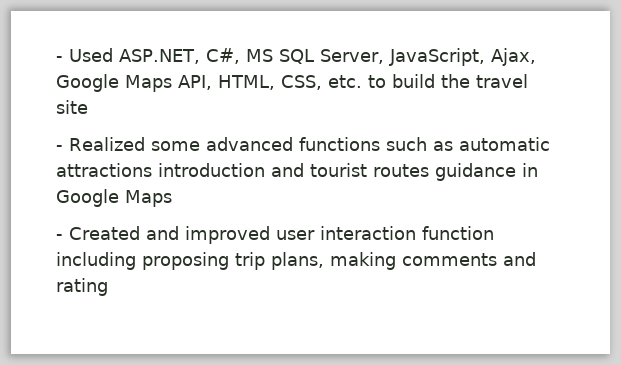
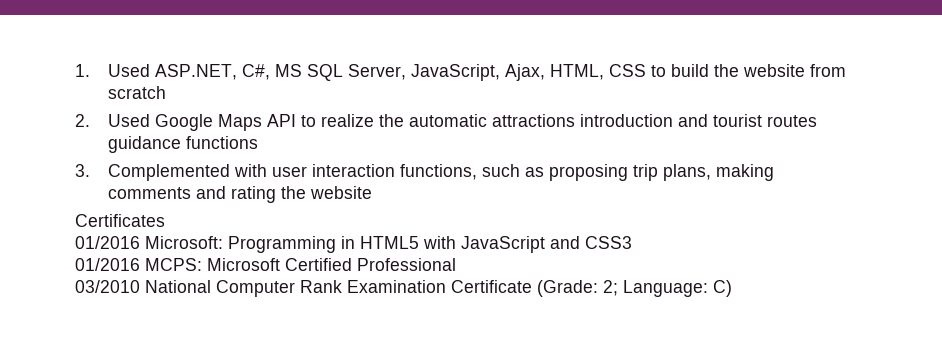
[56,56,63,62] - -> [75,64,90,77] 1.
[56,74,528,92] [56,100,88,114] [56,137,453,151] Google Maps API, HTML, CSS, etc. to build the travel site // - Realized some advanced functions such as -> [550,64,847,80] [108,86,167,99] [75,114,405,131] HTML, CSS to build the website from scratch // 2. Used Google Maps API to realize the
[522,163,538,177] [56,189,172,207] [56,226,494,244] [56,252,136,270] in Google Maps // - Created and improved user interaction function including -> [186,136,259,149] [75,164,545,181] functions // 3. Complemented with user interaction functions, such as
(108, 287) none -> [281,186,373,199] [75,214,165,227] [75,236,632,253] [75,258,456,271] [75,280,732,297] the website // Certificates // 01/2016 Microsoft: Programming in HTML5 with JavaScript and CSS3 // 01/2016 MCPS: Microsoft Certified Professional // 03/2010 National Computer Rank Examination Certificate (Grade: 2; Language: C)

